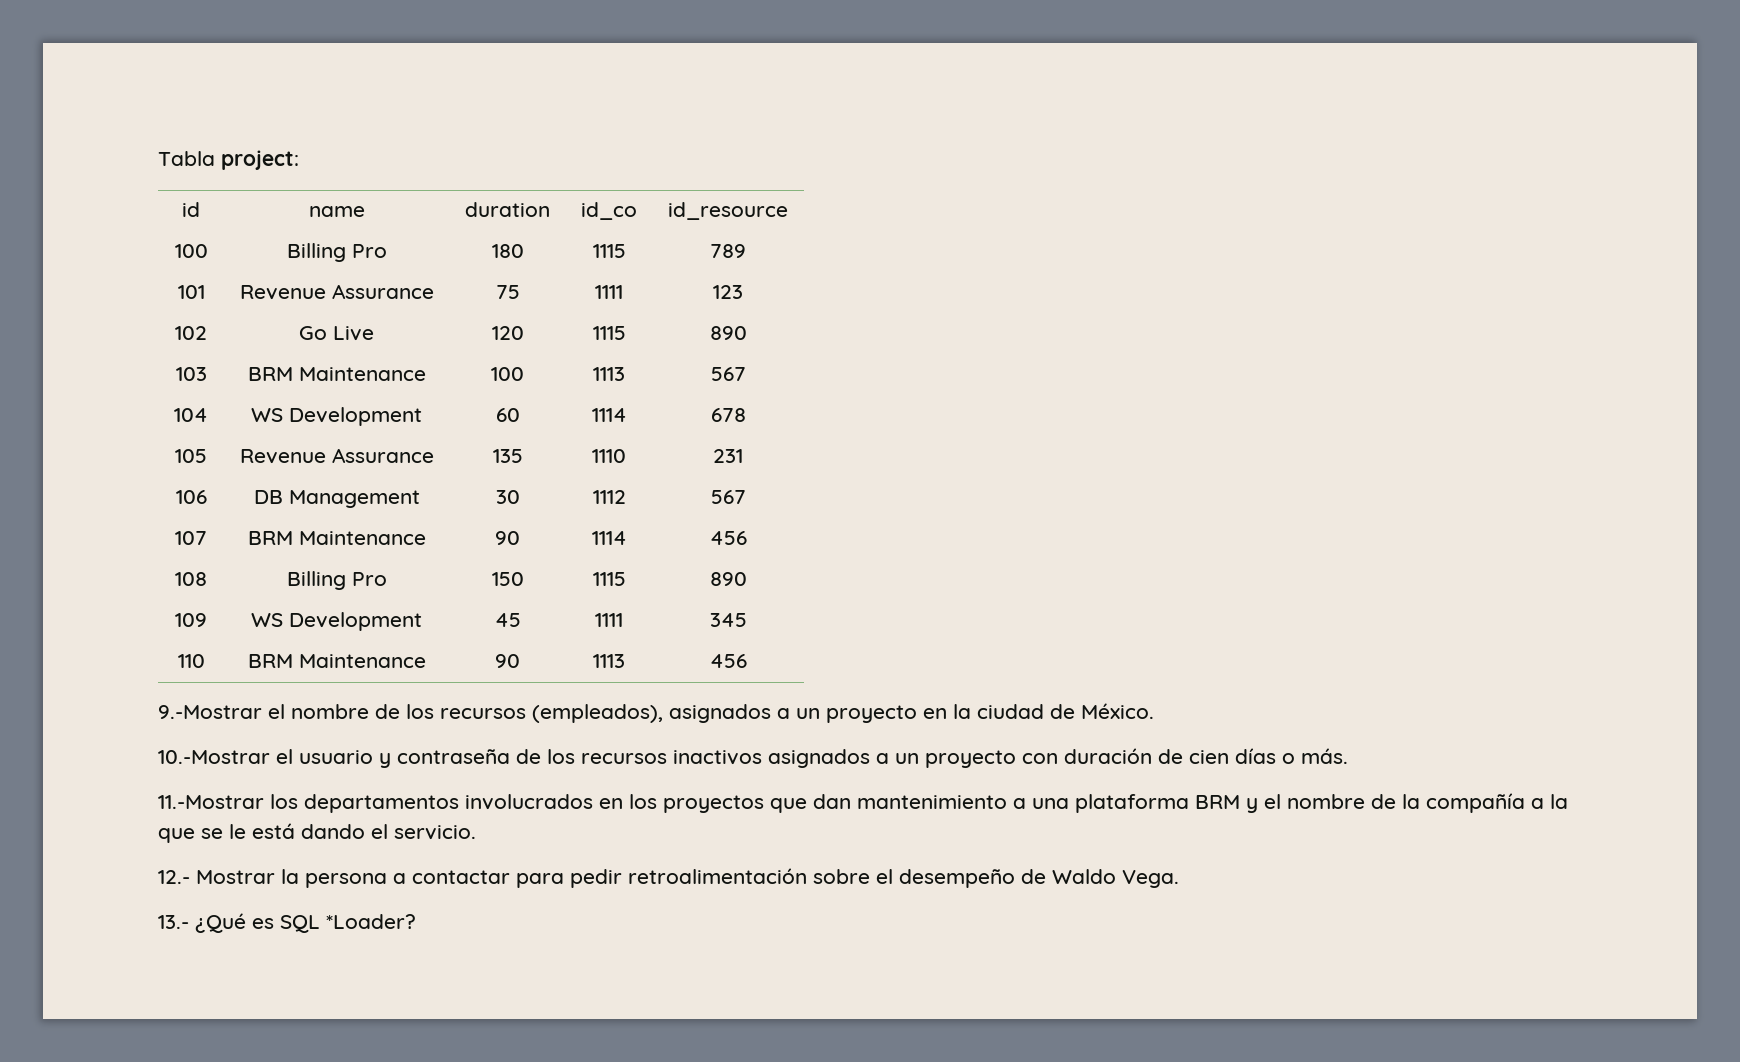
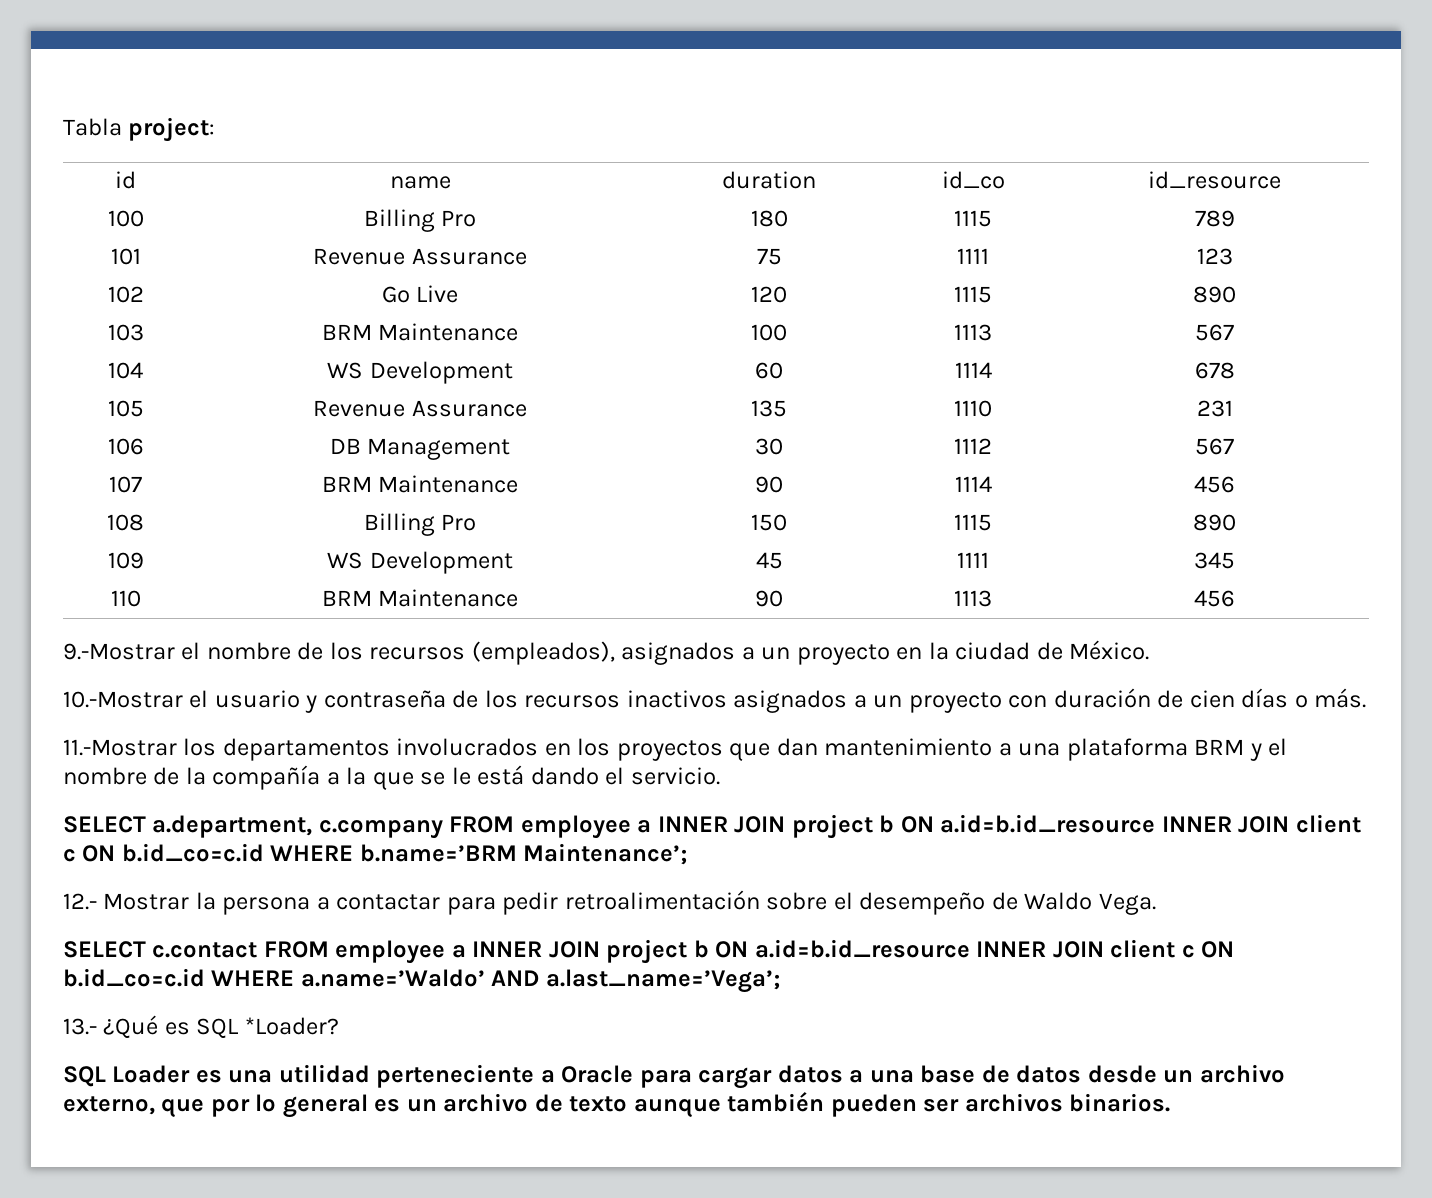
(476, 832) none -> [63,814,1361,839] [63,843,688,865] // SELECT a.department, c.company FROM employee a INNER JOIN project b ON a.id=b.id_resource INNER JOIN client c ON b.id_co=c.id WHERE b.name=’BRM Maintenance’;
(1179, 879) none -> [63,939,1235,964] [63,968,780,993] // SELECT c.contact FROM employee a INNER JOIN project b ON a.id=b.id_resource INNER JOIN client c ON b.id_co=c.id WHERE a.name=’Waldo’ AND a.last_name=’Vega’;
(416, 921) none -> [63,1064,1285,1089] [63,1092,1171,1118] // SQL Loader es una utilidad perteneciente a Oracle para cargar datos a una base de datos desde un archivo externo, que por lo general es un archivo de texto aunque también pueden ser archivos binarios.

